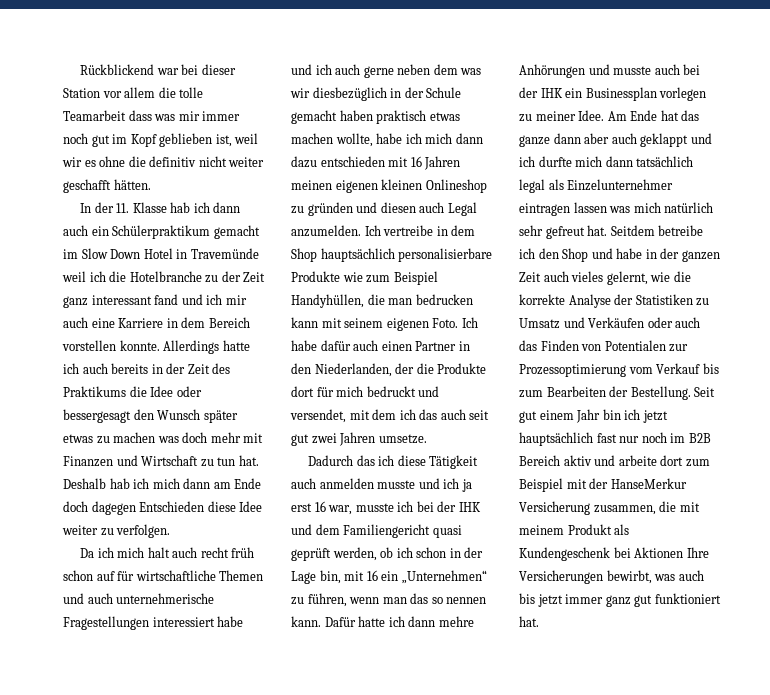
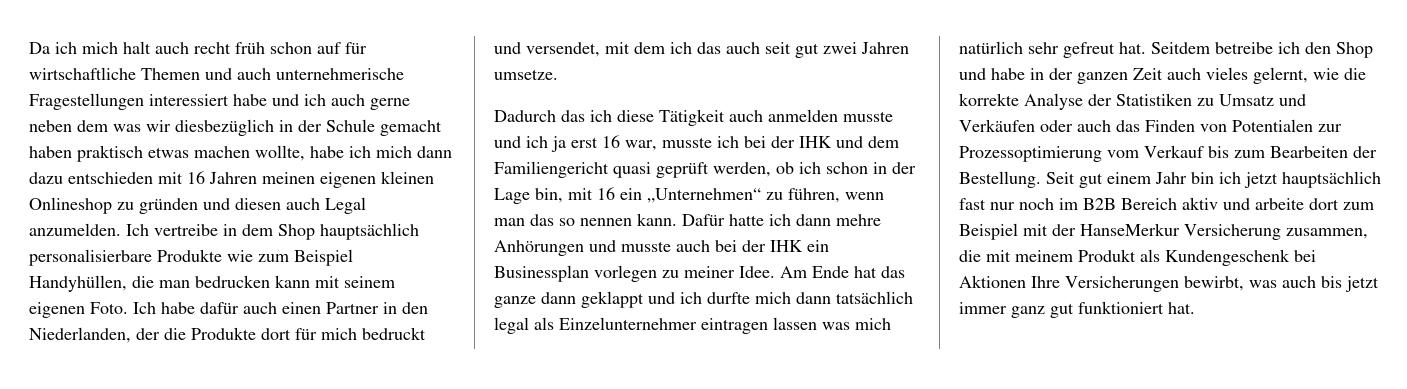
[80,64,236,75] [63,87,204,98] [63,110,241,121] [63,133,259,147] [62,156,265,167] [63,179,151,193] [80,202,241,213] [63,225,260,239] [63,248,259,259] [62,271,266,283] [63,294,247,308] [63,317,250,328] [62,340,250,354] [63,363,231,374] [63,386,202,397] [63,409,238,423] [63,432,264,444] [63,455,259,467] [63,478,262,489] [63,501,263,515] [62,524,171,538] Rückblickend war bei dieser Station vor allem die tolle Teamarbeit dass was mir immer noch gut im Kopf geblieben ist, weil wir es ohne die definitiv nicht weiter geschafft hätten. // In der 11. Klasse hab ich dann auch ein Schülerpraktikum gemacht im Slow Down Hotel in Travemünde weil ich die Hotelbranche zu der Zeit ganz interessant fand und ich mir auch eine Karriere in dem Bereich vorstellen konnte. Allerdings hatte ich auch bereits in der Zeit des Praktikums die Idee oder bessergesagt den Wunsch später etwas zu machen was doch mehr mit Finanzen und Wirtschaft zu tun hat. Deshalb hab ich mich dann am Ende doch dagegen Entschieden diese Idee weiter zu verfolgen. // -> (29, 48) none
[584,133,637,144] aber auch -> (576, 298) none

